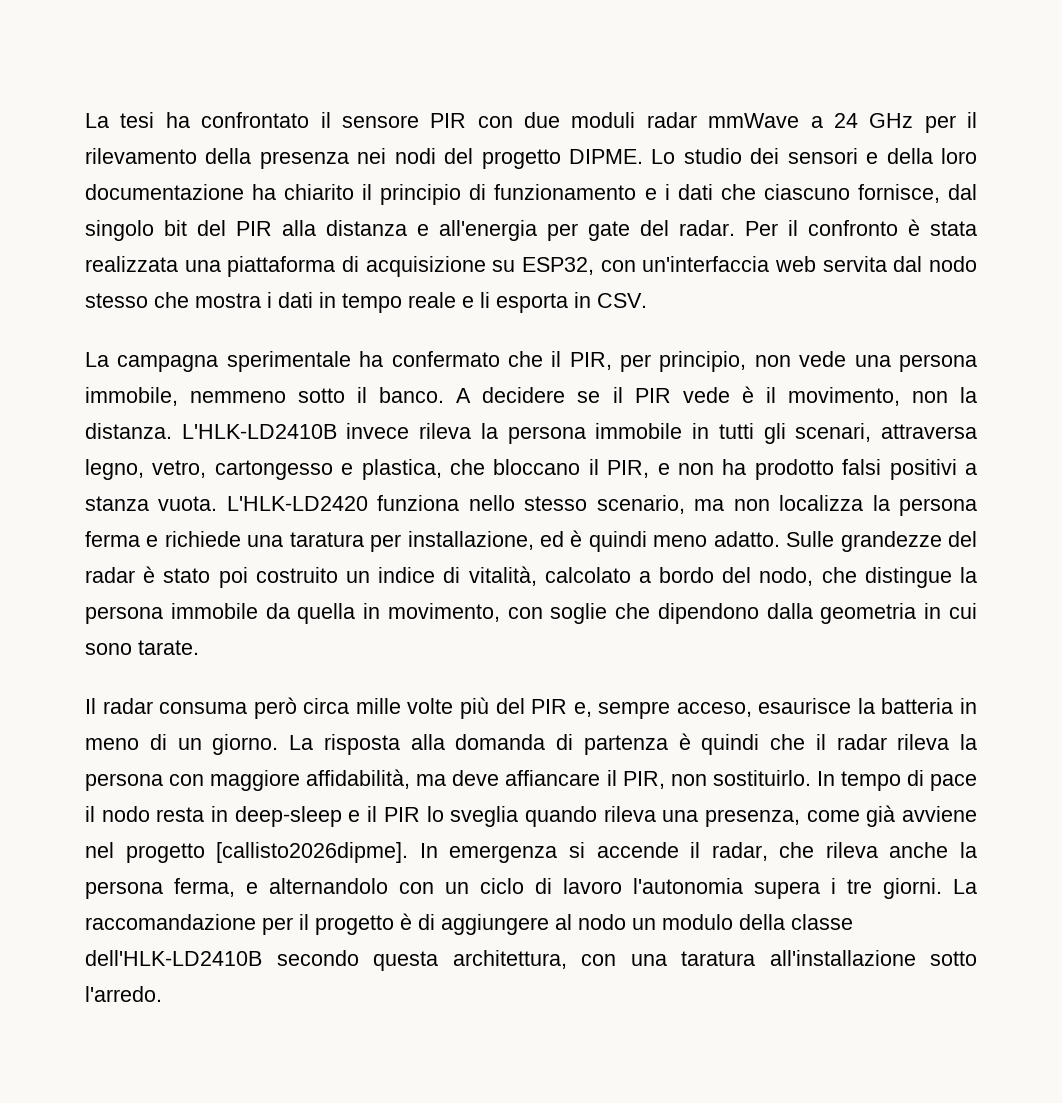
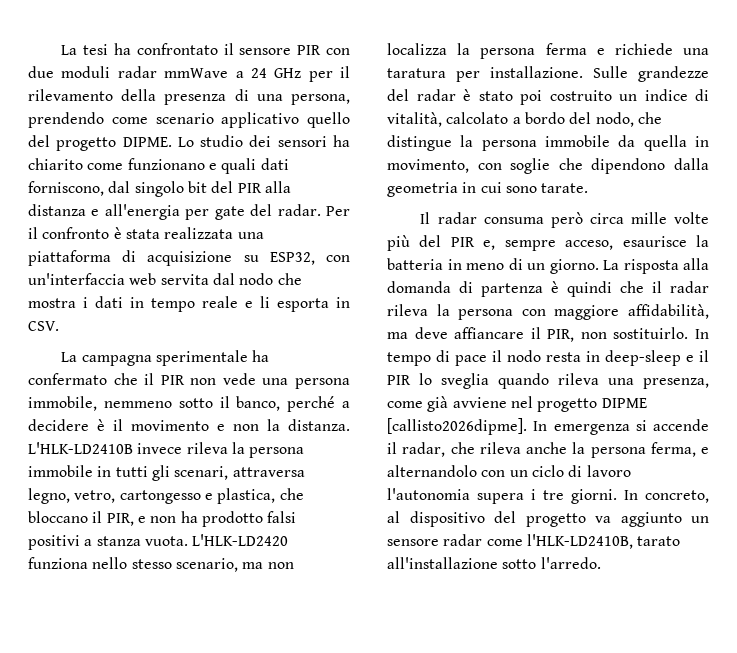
[357,148,436,164] nei nodi -> [234,89,350,105] [28,112,350,128] di una persona, prendendo come scenario applicativo quello
[866,148,978,164] [85,184,940,205] e della loro documentazione ha chiarito il principio di funzionamento e i dati che ciascuno fornisce, -> [332,135,350,147] [28,158,289,174] [28,181,104,196] ha chiarito come funzionano e quali dati forniscono,
[85,293,148,308] stesso -> (274, 279) none
[569,351,747,372] PIR, per principio, -> [160,375,185,385] PIR
[379,386,900,406] banco. A decidere se il PIR vede è il movimento, -> [236,396,350,412] [28,419,225,431] banco, perché a decidere è il movimento e
[407,530,780,552] installazione, ed è quindi meno adatto. -> [490,66,583,78] installazione.
(205, 853) none -> [601,398,647,408] DIPME
[953,879,977,894] [85,913,853,935] [85,950,755,971] La raccomandazione per il progetto è di aggiungere al nodo un modulo della classe dell'HLK-LD2410B secondo questa architettura, con una taratura -> [624,490,709,503] [387,511,709,527] [387,534,681,549] In concreto, al dispositivo del progetto va aggiunto un sensore radar come l'HLK-LD2410B, tarato

